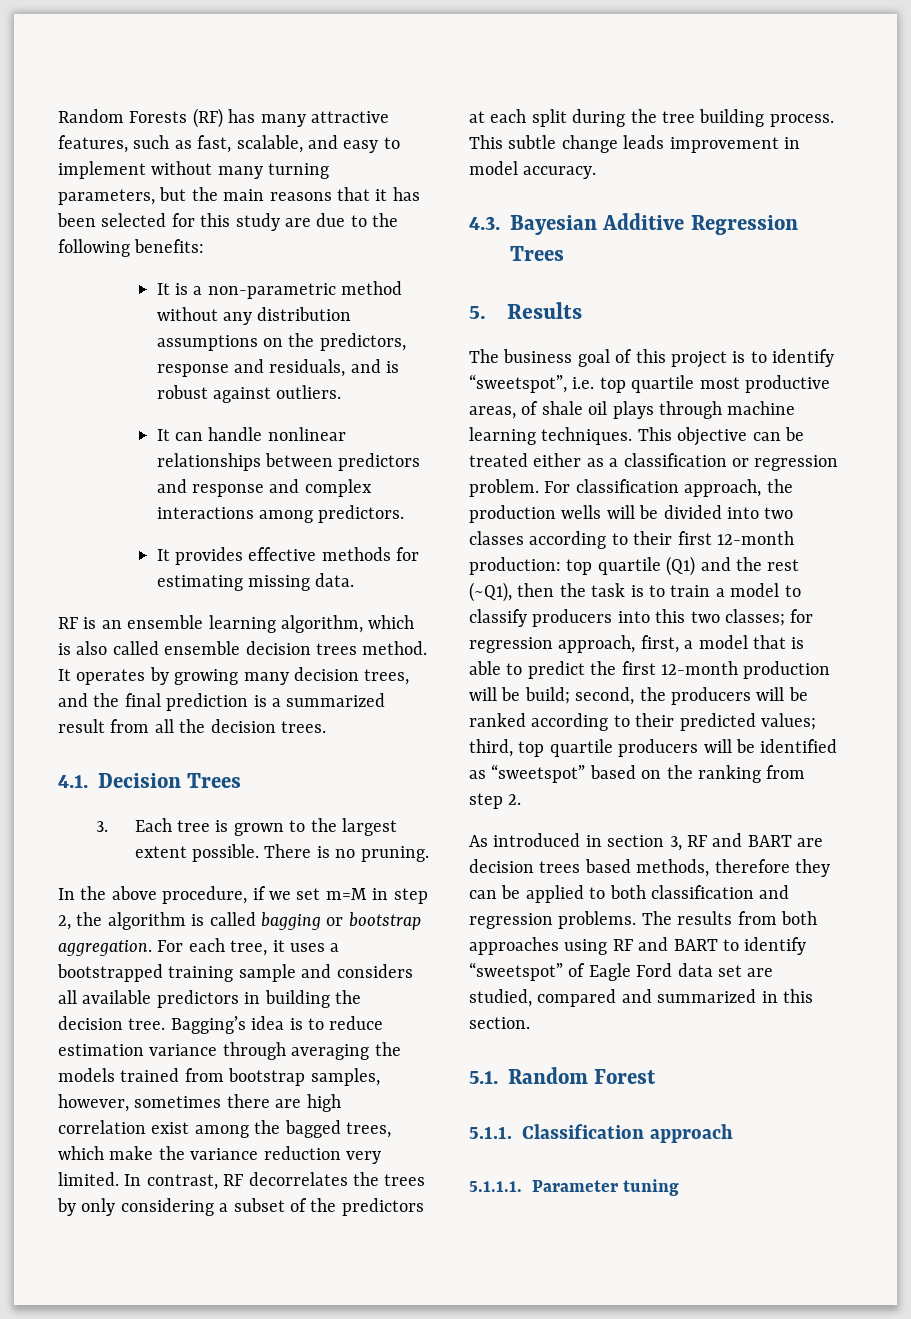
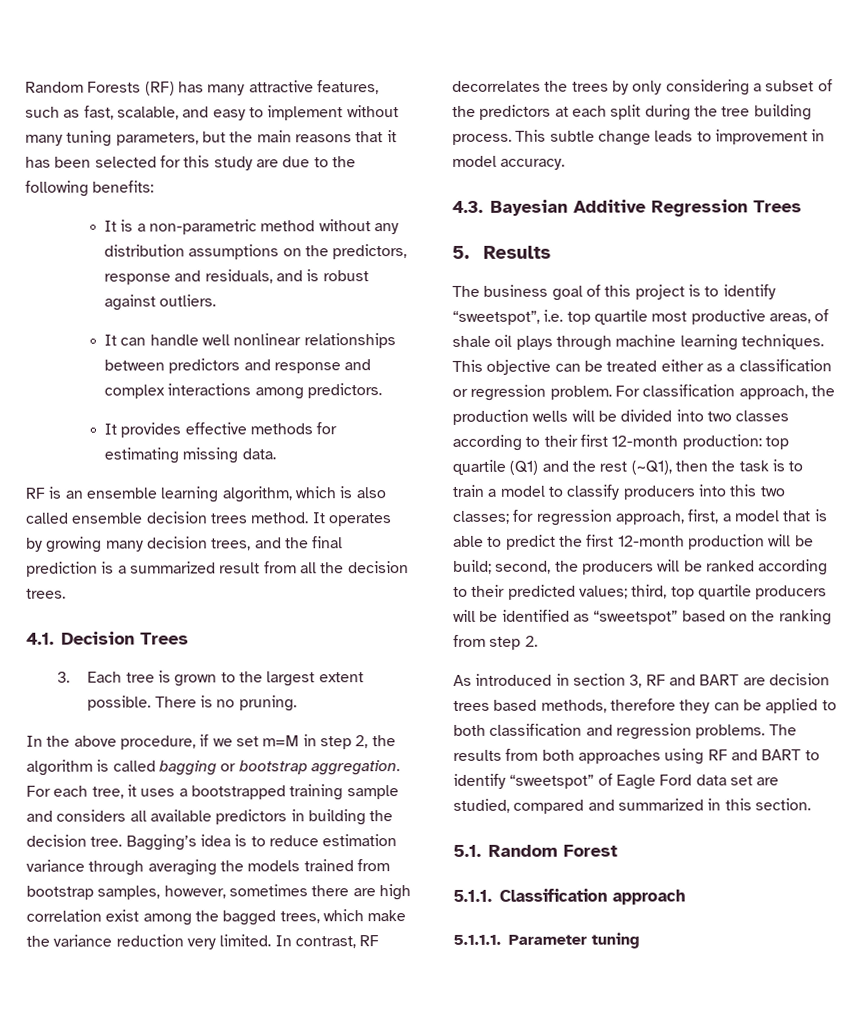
[268,163,330,179] turning -> [66,130,113,147] tuning
(263, 434) none -> [201,334,230,346] well
(665, 142) none -> [696,131,712,142] to

